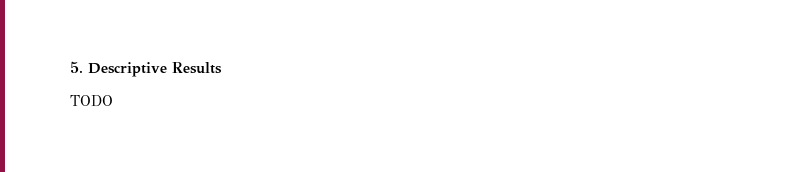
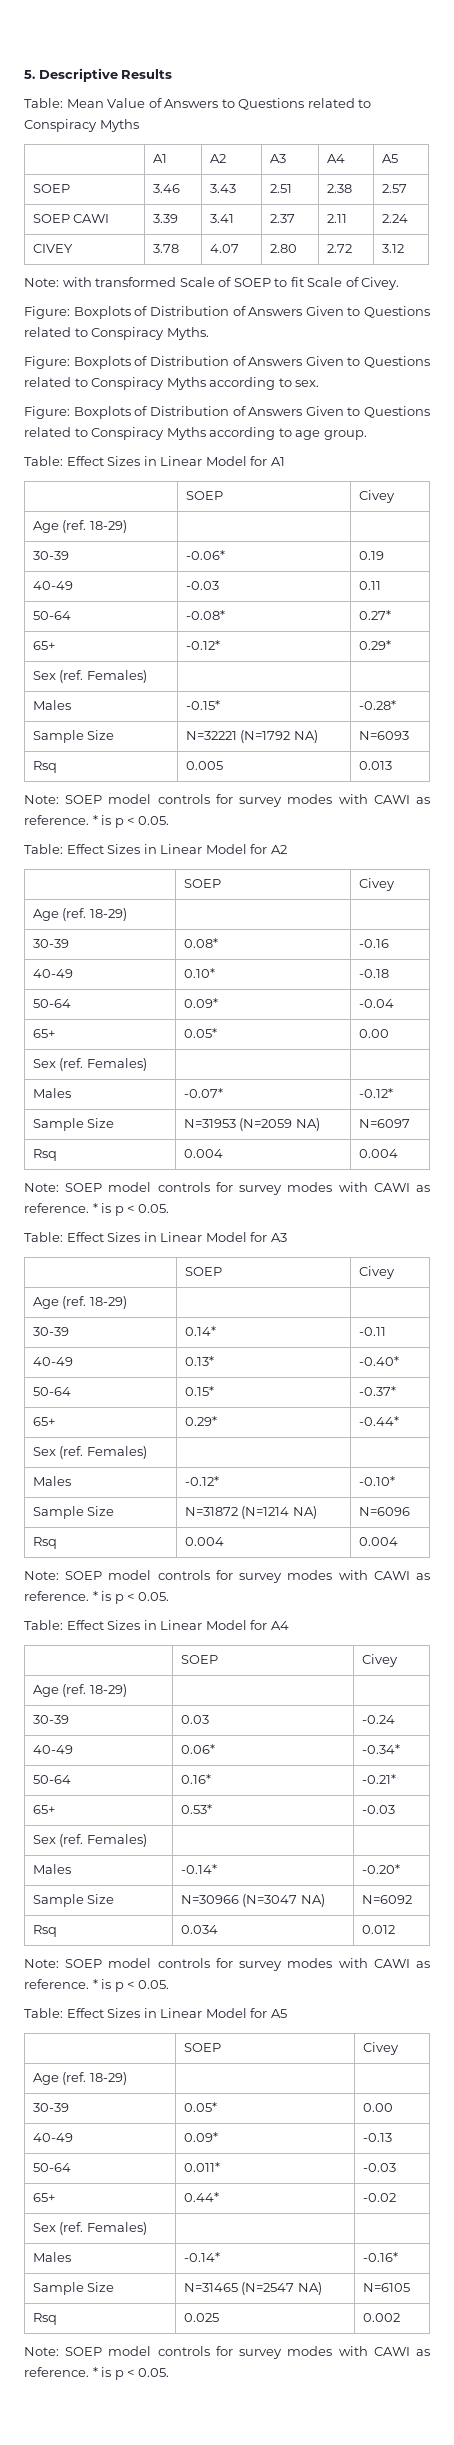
[70,95,113,107] TODO -> [24,98,372,110] [24,119,139,132] [152,154,167,163] [209,154,226,163] [269,154,286,163] [326,154,345,163] [381,154,398,163] [32,184,70,193] [152,184,180,193] [209,184,236,193] [269,184,292,193] [326,184,352,193] [381,184,407,193] [32,214,110,223] [152,214,178,223] [209,214,234,223] [269,214,295,223] [326,214,347,223] [381,214,408,223] [32,244,73,253] [152,244,179,253] [209,244,239,253] [269,244,297,253] [326,244,352,253] [381,244,404,253] [24,277,400,290] [24,306,430,319] [24,327,209,340] [24,356,430,369] [24,377,320,390] [24,406,430,419] [24,427,367,440] [24,456,285,466] [185,491,223,500] [358,490,395,503] [32,520,127,533] [32,551,69,560] [185,550,225,560] [358,551,384,560] [32,581,73,590] [185,581,219,590] [358,581,381,590] [32,611,71,620] [185,610,225,620] [358,610,391,620] [32,641,55,650] [185,640,220,650] [358,640,391,650] [32,670,147,683] [32,700,71,710] [185,700,220,710] [358,700,396,710] [32,730,115,743] [185,730,318,743] [358,731,409,740] [32,761,57,773] [185,761,223,770] [358,761,392,770] [24,794,431,807] [24,815,169,828] [24,844,287,854] [183,879,221,888] [358,878,395,891] [32,908,127,921] [32,939,69,948] [183,938,218,948] [358,939,389,948] [32,969,73,978] [183,968,215,978] [358,969,389,978] [32,999,71,1008] [183,998,218,1008] [358,999,394,1008] [32,1029,55,1038] [183,1028,217,1038] [358,1029,389,1038] [32,1058,147,1071] [32,1088,71,1098] [183,1088,223,1098] [358,1088,393,1098] [32,1118,115,1131] [183,1118,320,1131] [358,1119,410,1128] [32,1149,57,1161] [183,1149,223,1158] [358,1149,398,1158] [24,1182,431,1195] [24,1203,169,1216] [24,1232,287,1242] [184,1267,222,1276] [358,1266,395,1279] [32,1296,127,1309] [32,1327,69,1336] [184,1326,216,1336] [358,1327,386,1336] [32,1357,73,1366] [184,1356,214,1366] [358,1356,399,1366] [32,1387,71,1396] [184,1386,214,1396] [358,1386,396,1396] [32,1417,55,1426] [184,1416,217,1426] [358,1416,399,1426] [32,1446,147,1459] [32,1476,71,1486] [184,1476,219,1486] [358,1476,395,1486] [32,1506,115,1519] [184,1506,317,1519] [358,1507,410,1516] [32,1537,57,1549] [184,1537,224,1546] [358,1537,398,1546] [24,1570,431,1583] [24,1591,169,1604] [24,1620,289,1630] [180,1655,218,1664] [361,1654,398,1667] [32,1684,127,1697] [32,1715,69,1724] [180,1715,209,1724] [361,1715,395,1724] [32,1745,73,1754] [180,1744,215,1754] [361,1744,400,1754] [32,1775,71,1784] [180,1774,211,1784] [361,1774,396,1784] [32,1805,55,1814] [180,1804,212,1814] [361,1805,395,1814] [32,1834,147,1847] [32,1864,71,1874] [180,1864,217,1874] [361,1864,400,1874] [32,1894,115,1907] [180,1894,325,1907] [361,1895,412,1904] [32,1925,57,1937] [180,1925,218,1934] [361,1925,395,1934] [24,1958,431,1971] [24,1979,169,1992] [24,2008,287,2018] [183,2043,221,2052] [362,2042,399,2055] [32,2072,127,2085] [32,2103,69,2112] [183,2102,217,2112] [362,2103,393,2112] [32,2133,73,2142] [183,2132,218,2142] [362,2133,392,2142] [32,2163,71,2172] [183,2162,220,2172] [362,2163,396,2172] [32,2193,55,2202] [183,2192,219,2202] [362,2193,396,2202] [32,2222,147,2235] [32,2252,71,2262] [183,2252,220,2262] [362,2252,398,2262] [32,2282,115,2295] [183,2282,322,2295] [362,2283,410,2292] [32,2313,57,2325] [183,2313,219,2322] [362,2313,400,2322] [24,2346,431,2359] [24,2367,169,2380] Table: Mean Value of Answers to Questions related to Conspiracy Myths // | A1 | A2 | A3 | A4 | A5 // SOEP | 3.46 | 3.43 | 2.51 | 2.38 | 2.57 // SOEP CAWI | 3.39 | 3.41 | 2.37 | 2.11 | 2.24 // CIVEY | 3.78 | 4.07 | 2.80 | 2.72 | 3.12 // Note: with transformed Scale of SOEP to fit Scale of Civey. // Figure: Boxplots of Distribution of Answers Given to Questions related to Conspiracy Myths. // Figure: Boxplots of Distribution of Answers Given to Questions related to Conspiracy Myths according to sex. // Figure: Boxplots of Distribution of Answers Given to Questions related to Conspiracy Myths according to age group. // Table: Effect Sizes in Linear Model for A1 // | SOEP | Civey // Age (ref. 18-29) | | // 30-39 | -0.06* | 0.19 // 40-49 | -0.03 | 0.11 // 50-64 | -0.08* | 0.27* // 65+ | -0.12* | 0.29* // Sex (ref. Females) | | // Males | -0.15* | -0.28* // Sample Size | N=32221 (N=1792 NA) | N=6093 // Rsq | 0.005 | 0.013 // Note: SOEP model controls for survey modes with CAWI as reference. * is p < 0.05. // Table: Effect Sizes in Linear Model for A2 // | SOEP | Civey // Age (ref. 18-29) | | // 30-39 | 0.08* | -0.16 // 40-49 | 0.10* | -0.18 // 50-64 | 0.09* | -0.04 // 65+ | 0.05* | 0.00 // Sex (ref. Females) | | // Males | -0.07* | -0.12* // Sample Size | N=31953 (N=2059 NA) | N=6097 // Rsq | 0.004 | 0.004 // Note: SOEP model controls for survey modes with CAWI as reference. * is p < 0.05. // Table: Effect Sizes in Linear Model for A3 // | SOEP | Civey // Age (ref. 18-29) | | // 30-39 | 0.14* | -0.11 // 40-49 | 0.13* | -0.40* // 50-64 | 0.15* | -0.37* // 65+ | 0.29* | -0.44* // Sex (ref. Females) | | // Males | -0.12* | -0.10* // Sample Size | N=31872 (N=1214 NA) | N=6096 // Rsq | 0.004 | 0.004 // Note: SOEP model controls for survey modes with CAWI as reference. * is p < 0.05. // Table: Effect Sizes in Linear Model for A4 // | SOEP | Civey // Age (ref. 18-29) | | // 30-39 | 0.03 | -0.24 // 40-49 | 0.06* | -0.34* // 50-64 | 0.16* | -0.21* // 65+ | 0.53* | -0.03 // Sex (ref. Females) | | // Males | -0.14* | -0.20* // Sample Size | N=30966 (N=3047 NA) | N=6092 // Rsq | 0.034 | 0.012 // Note: SOEP model controls for survey modes with CAWI as reference. * is p < 0.05. // Table: Effect Sizes in Linear Model for A5 // | SOEP | Civey // Age (ref. 18-29) | | // 30-39 | 0.05* | 0.00 // 40-49 | 0.09* | -0.13 // 50-64 | 0.011* | -0.03 // 65+ | 0.44* | -0.02 // Sex (ref. Females) | | // Males | -0.14* | -0.16* // Sample Size | N=31465 (N=2547 NA) | N=6105 // Rsq | 0.025 | 0.002 // Note: SOEP model controls for survey modes with CAWI as reference. * is p < 0.05.

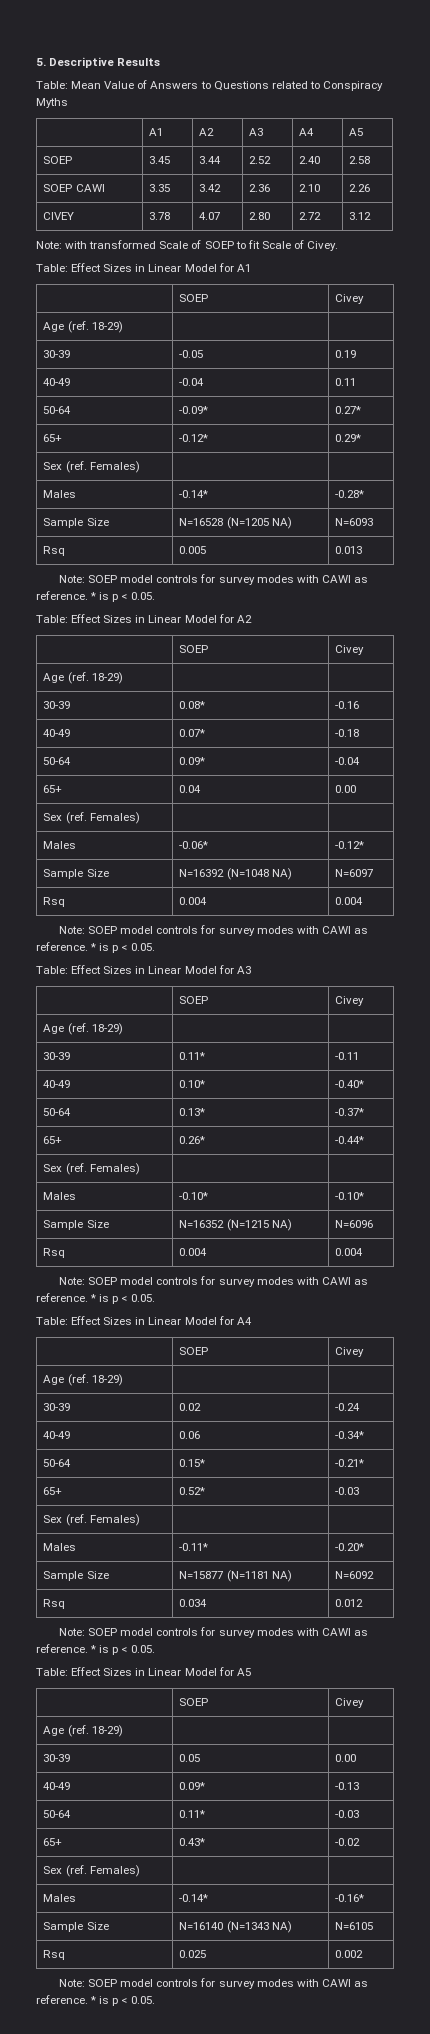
[152,184,180,193] [209,184,236,193] [269,184,292,193] [326,184,352,193] [381,184,407,193] [32,214,110,223] [152,214,178,223] [209,214,234,223] [269,214,295,223] [326,214,347,223] [381,214,408,223] 3.46 | 3.43 | 2.51 | 2.38 | 2.57 // SOEP CAWI | 3.39 | 3.41 | 2.37 | 2.11 | 2.24 -> [149,156,171,164] [199,156,222,164] [249,156,272,164] [299,156,321,164] [349,156,371,164] [43,184,105,192] [149,184,171,192] [199,184,222,192] [249,184,271,192] [299,184,321,192] [349,184,371,192] 3.45 | 3.44 | 2.52 | 2.40 | 2.58 // SOEP CAWI | 3.35 | 3.42 | 2.36 | 2.10 | 2.26
[24,306,430,319] [24,327,209,340] [24,356,430,369] [24,377,320,390] [24,406,430,419] [24,427,367,440] // Figure: Boxplots of Distribution of Answers Given to Questions related to Conspiracy Myths. // Figure: Boxplots of Distribution of Answers Given to Questions related to Conspiracy Myths according to sex. // Figure: Boxplots of Distribution of Answers Given to Questions related to Conspiracy Myths according to age group. -> (339, 246) none
[185,550,225,560] -0.06* -> [179,350,204,358] -0.05
[185,581,219,590] -0.03 -> [179,378,205,386] -0.04
[185,610,225,620] -0.08* -> [179,406,209,414] -0.09*
[185,700,220,710] -0.15* -> [179,490,209,498] -0.14*
[185,730,291,743] N=32221 (N=1792 -> [179,517,269,529] N=16528 (N=1205
[183,968,215,978] 0.10* -> [179,729,206,737] 0.07*
[183,1028,217,1038] 0.05* -> [179,785,202,793] 0.04
[183,1088,223,1098] -0.07* -> [179,841,209,849] -0.06*
[183,1118,293,1131] N=31953 (N=2059 -> [179,868,269,880] N=16392 (N=1048
[184,1326,216,1336] 0.14* -> [179,1052,206,1060] 0.11*
[184,1356,214,1366] 0.13* -> [179,1080,206,1088] 0.10*
[184,1386,214,1396] 0.15* -> [179,1108,206,1116] 0.13*
[184,1416,217,1426] 0.29* -> [179,1136,206,1144] 0.26*
[184,1476,219,1486] -0.12* -> [179,1192,209,1200] -0.10*
[184,1506,290,1519] N=31872 (N=1214 -> [179,1219,269,1231] N=16352 (N=1215
[180,1715,209,1724] 0.03 -> [179,1403,202,1411] 0.02
[180,1744,215,1754] 0.06* -> [179,1431,201,1439] 0.06
[180,1774,211,1784] 0.16* -> [179,1459,206,1467] 0.15*
[180,1804,212,1814] 0.53* -> [179,1487,206,1495] 0.52*
[180,1864,217,1874] -0.14* -> [179,1543,209,1551] -0.11*
[180,1894,298,1907] N=30966 (N=3047 -> [179,1570,269,1582] N=15877 (N=1181
[183,2102,217,2112] 0.05* -> [179,1754,201,1762] 0.05
[183,2162,220,2172] 0.011* -> [179,1810,206,1818] 0.11*
[183,2192,219,2202] 0.44* -> [179,1838,206,1846] 0.43*
[183,2282,295,2295] N=31465 (N=2547 -> [179,1921,269,1933] N=16140 (N=1343

